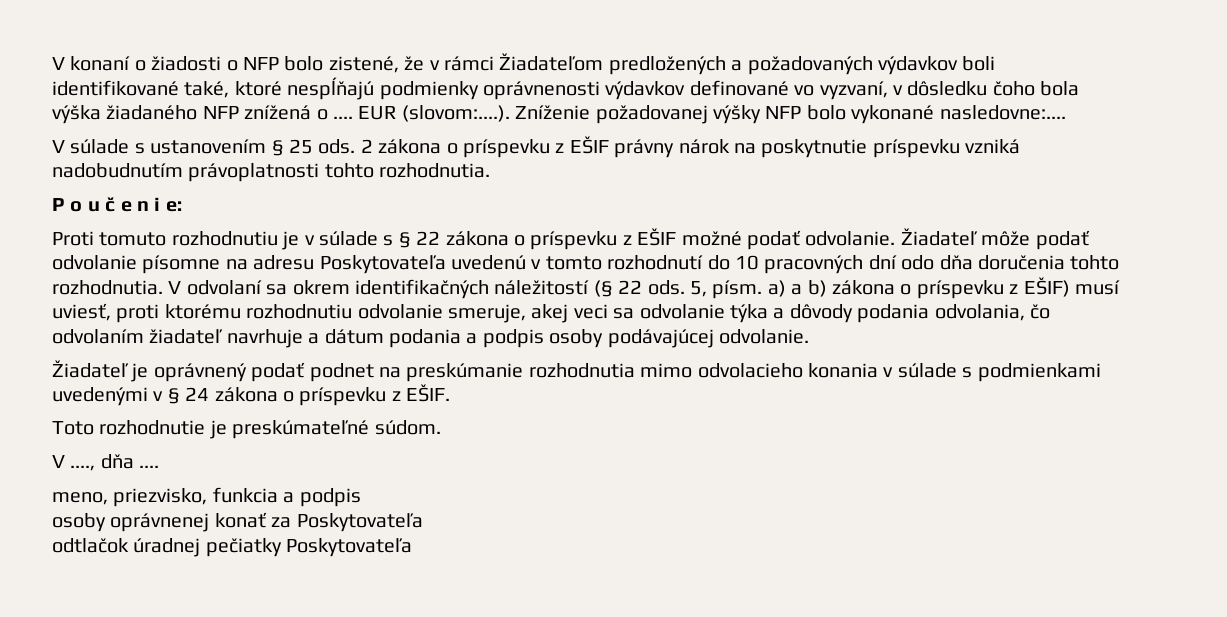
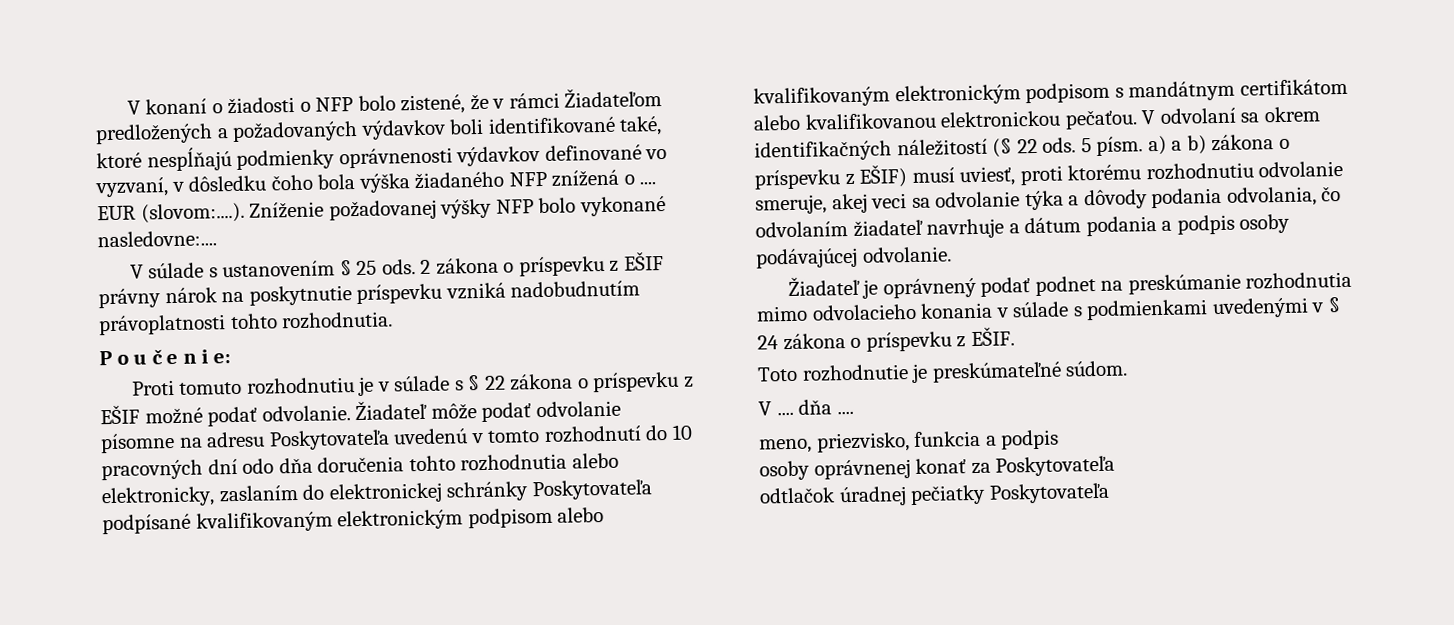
[52,280,163,295] rozhodnutia. -> [460,452,619,472] [101,479,653,508] [102,507,605,535] [753,78,1348,108] [753,109,1138,131] rozhodnutia alebo elektronicky, zaslaním do elektronickej schránky Poskytovateľa podpísané kvalifikovaným elektronickým podpisom alebo kvalifikovaným elektronickým podpisom s mandátnym certifikátom alebo kvalifikovanou elektronickou pečaťou.
[689,281,707,297] 5, -> [1080,138,1092,153] 5
[70,465,96,471] ...., -> [776,411,794,416] ....

